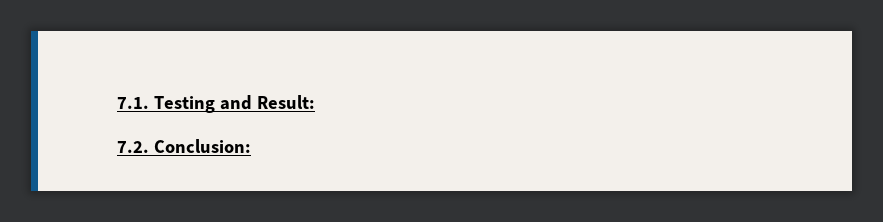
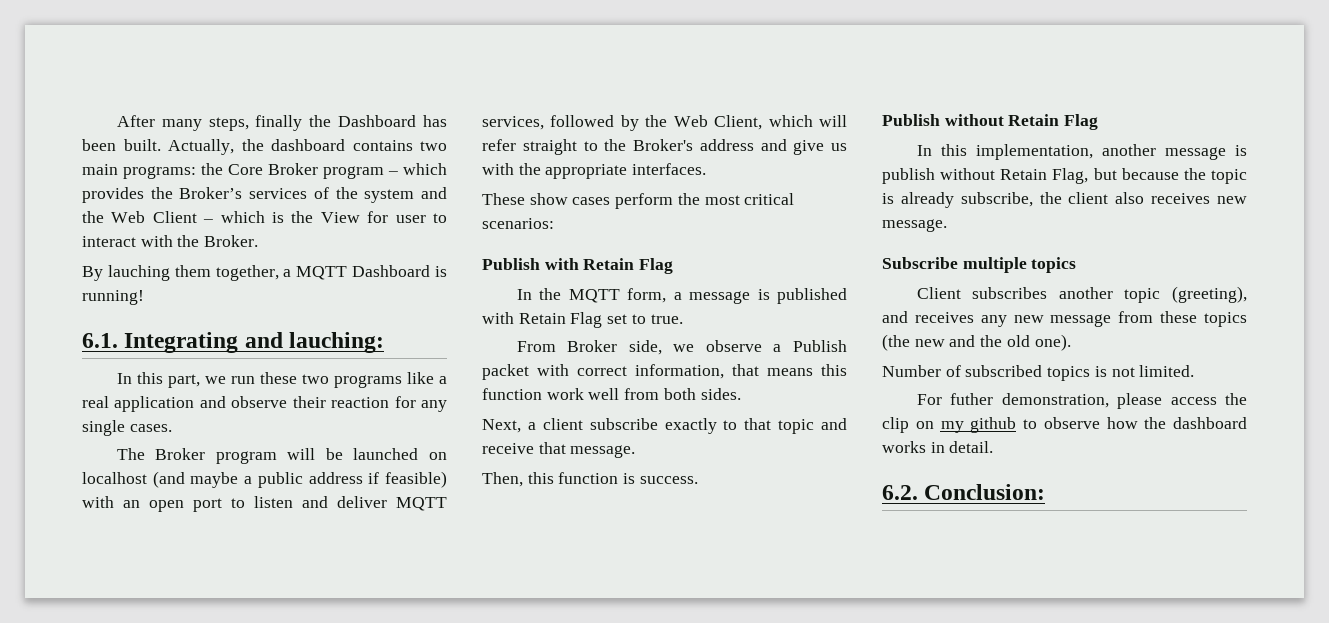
[117,95,315,113] [117,141,149,153] 7.1. Testing and Result: // 7.2. -> [116,115,447,131] [82,139,447,155] [82,163,447,179] [82,187,448,203] [82,211,447,223] [82,235,259,247] [82,265,447,281] [82,290,144,305] [82,332,385,353] [116,372,447,388] [82,396,448,412] [82,420,172,436] [116,448,447,464] [82,471,448,488] [82,496,447,512] [482,115,848,131] [482,139,847,155] [482,163,707,179] [482,193,795,209] [482,218,554,229] [482,258,674,274] [516,288,847,304] [482,312,683,328] [516,340,847,355] [482,364,847,380] [482,388,741,400] [482,418,847,434] [482,442,636,458] [482,472,698,487] [882,114,1099,130] [916,144,1247,160] [882,168,1247,184] [882,192,1247,208] [882,219,947,232] [882,257,1077,273] [916,286,1247,303] [882,311,1247,327] [882,334,1071,351] [882,365,1195,381] [916,393,1247,409] [882,417,1247,433] [882,441,994,453] [882,485,918,500] After many steps, finally the Dashboard has been built. Actually, the dashboard contains two main programs: the Core Broker program – which provides the Broker’s services of the system and the Web Client – which is the View for user to interact with the Broker. // By lauching them together, a MQTT Dashboard is running! // 6.1. Integrating and lauching: // In this part, we run these two programs like a real application and observe their reaction for any single cases. // The Broker program will be launched on localhost (and maybe a public address if feasible) with an open port to listen and deliver MQTT services, followed by the Web Client, which will refer straight to the Broker's address and give us with the appropriate interfaces. // These show cases perform the most critical scenarios: // Publish with Retain Flag // In the MQTT form, a message is published with Retain Flag set to true. // From Broker side, we observe a Publish packet with correct information, that means this function work well from both sides. // Next, a client subscribe exactly to that topic and receive that message. // Then, this function is success. // Publish without Retain Flag // In this implementation, another message is publish without Retain Flag, but because the topic is already subscribe, the client also receives new message. // Subscribe multiple topics // Client subscribes another topic (greeting), and receives any new message from these topics (the new and the old one). // Number of subscribed topics is not limited. // For futher demonstration, please access the clip on my github to observe how the dashboard works in detail. // 6.2.

